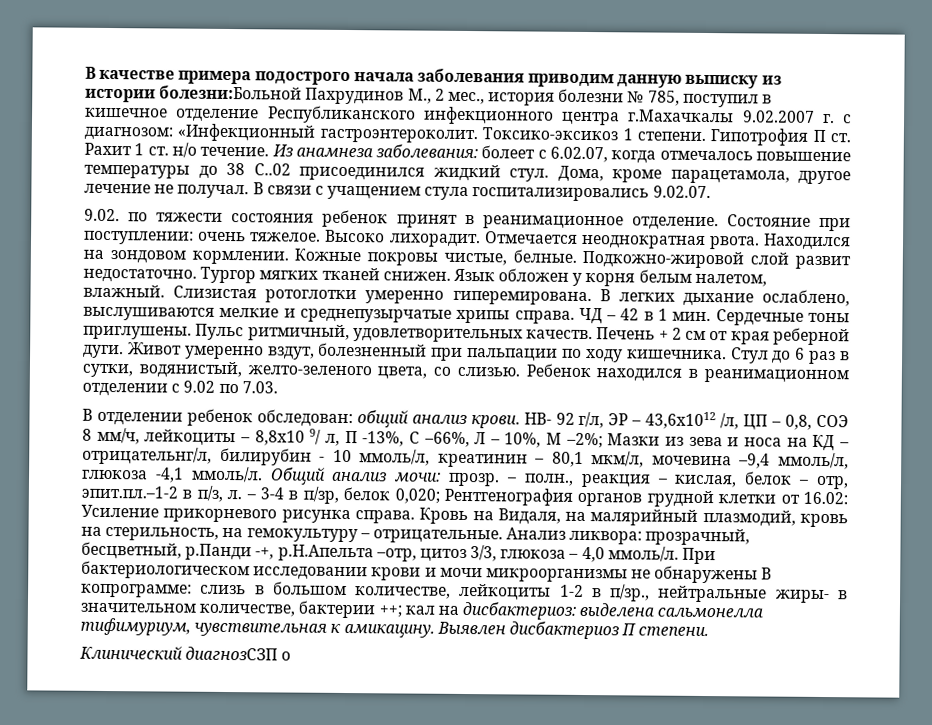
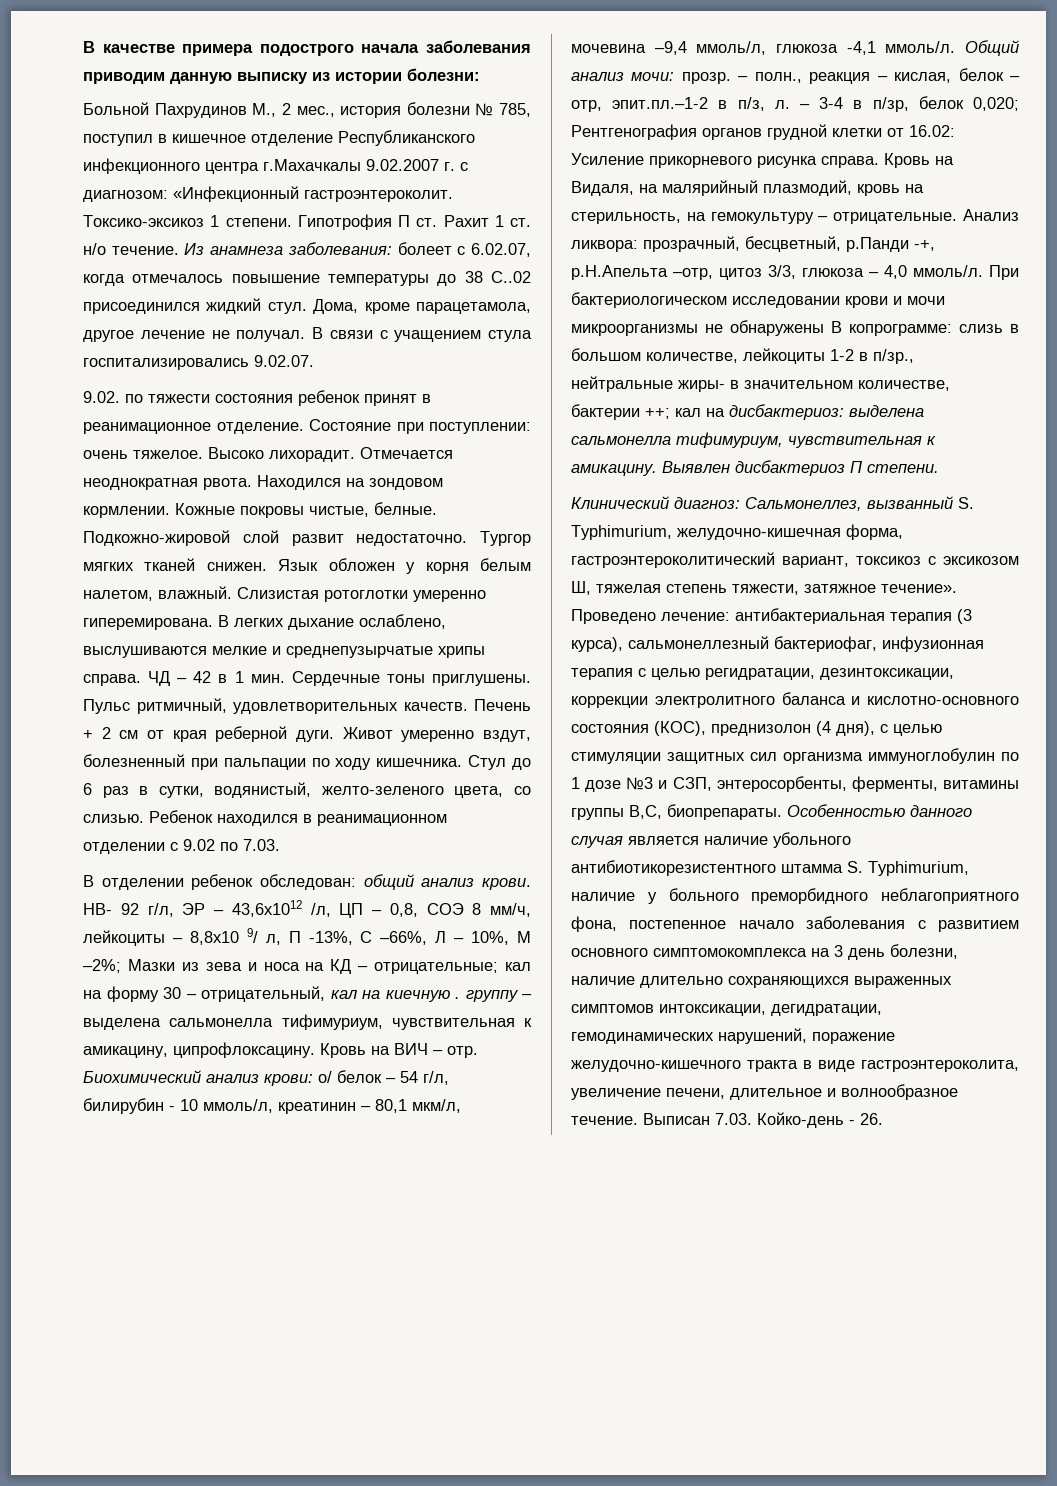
[159,85,303,100] болезни:Больной -> [407,68,480,81] [83,102,149,115] болезни: // Больной
[82,446,212,465] отрицательнг/л, -> [374,962,531,974] [83,986,532,1002] [83,1014,532,1030] [83,1042,478,1058] [83,1070,449,1086] отрицательные; кал на форму 30 – отрицательный, кал на киечную . группу – выделена сальмонелла тифимуриум, чувствительная к амикацину, ципрофлоксацину. Кровь на ВИЧ – отр. Биохимический анализ крови: о/ белок – 54 г/л,
[185,646,292,661] диагнозСЗП о -> [674,496,974,511] [571,524,903,540] [571,552,1019,568] [571,581,957,595] [571,608,972,624] [571,636,984,652] [571,668,954,680] [571,692,1019,708] [571,721,942,736] [571,748,1019,764] [571,776,1019,792] [571,804,972,820] [571,832,851,848] [571,860,969,876] [571,888,1019,904] [571,916,1019,932] [571,944,958,960] [571,976,952,988] [571,1004,882,1016] [571,1028,895,1044] [571,1060,1019,1072] [571,1084,958,1100] [571,1112,883,1128] диагноз: Сальмонеллез, вызванный S. Typhimurium, желудочно-кишечная форма, гастроэнтероколитический вариант, токсикоз с эксикозом Ш, тяжелая степень тяжести, затяжное течение». Проведено лечение: антибактериальная терапия (3 курса), сальмонеллезный бактериофаг, инфузионная терапия с целью регидратации, дезинтоксикации, коррекции электролитного баланса и кислотно-основного состояния (КОС), преднизолон (4 дня), с целью стимуляции защитных сил организма иммуноглобулин по 1 дозе №3 и СЗП, энтеросорбенты, ферменты, витамины группы В,С, биопрепараты. Особенностью данного случая является наличие убольного антибиотикорезистентного штамма S. Typhimurium, наличие у больного преморбидного неблагоприятного фона, постепенное начало заболевания с развитием основного симптомокомплекса на 3 день болезни, наличие длительно сохраняющихся выраженных симптомов интоксикации, дегидратации, гемодинамических нарушений, поражение желудочно-кишечного тракта в виде гастроэнтероколита, увеличение печени, длительное и волнообразное течение. Выписан 7.03. Койко-день - 26.

